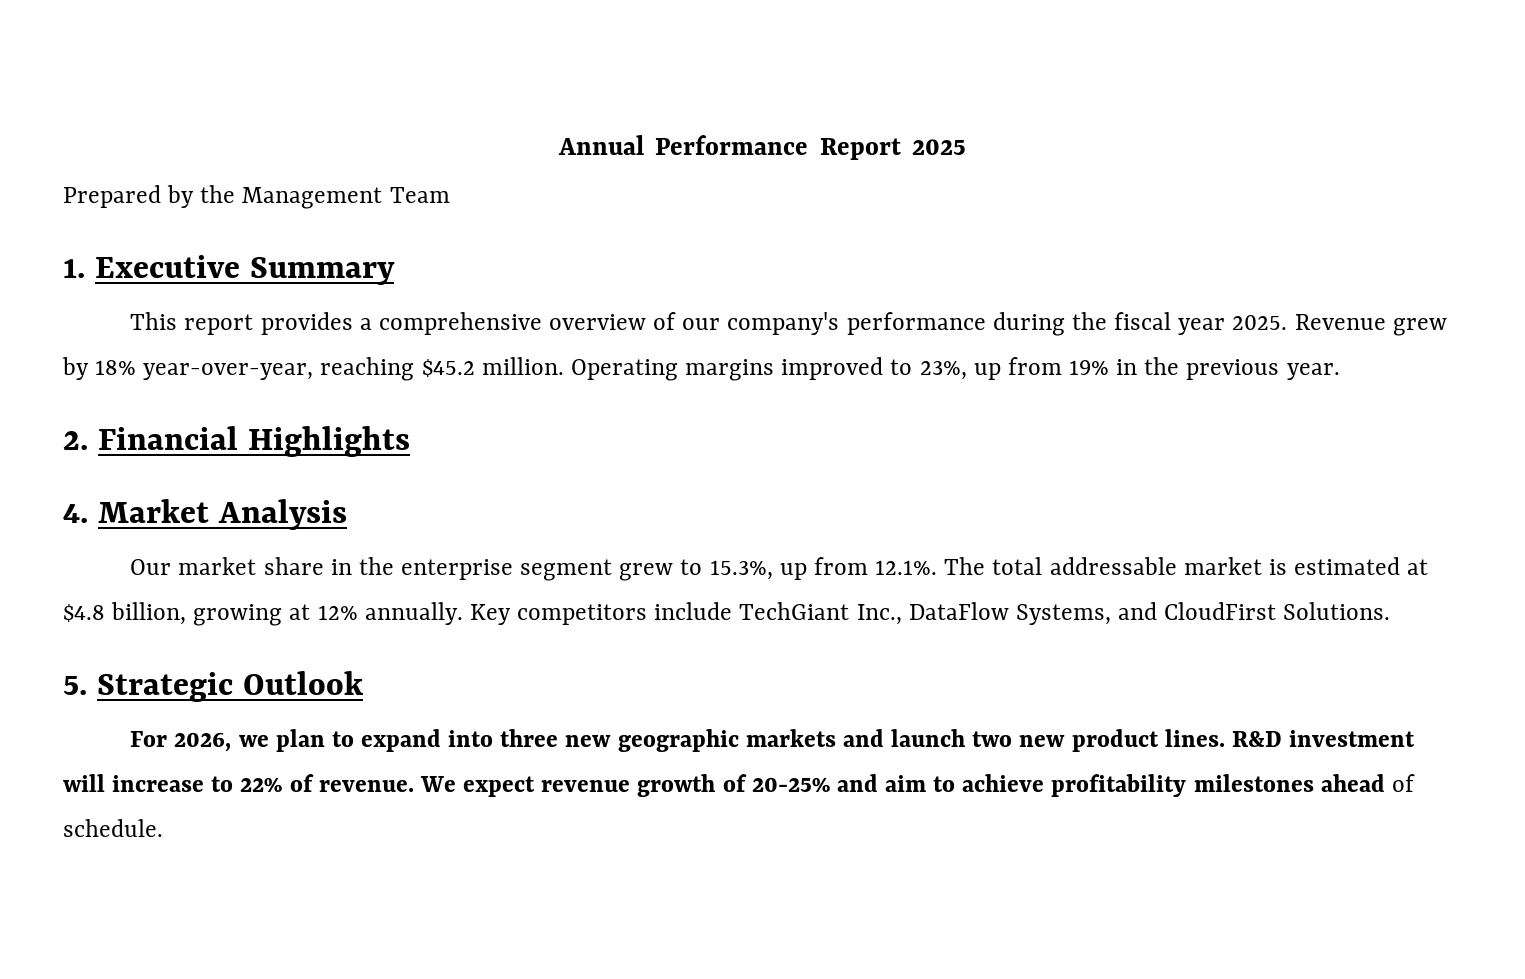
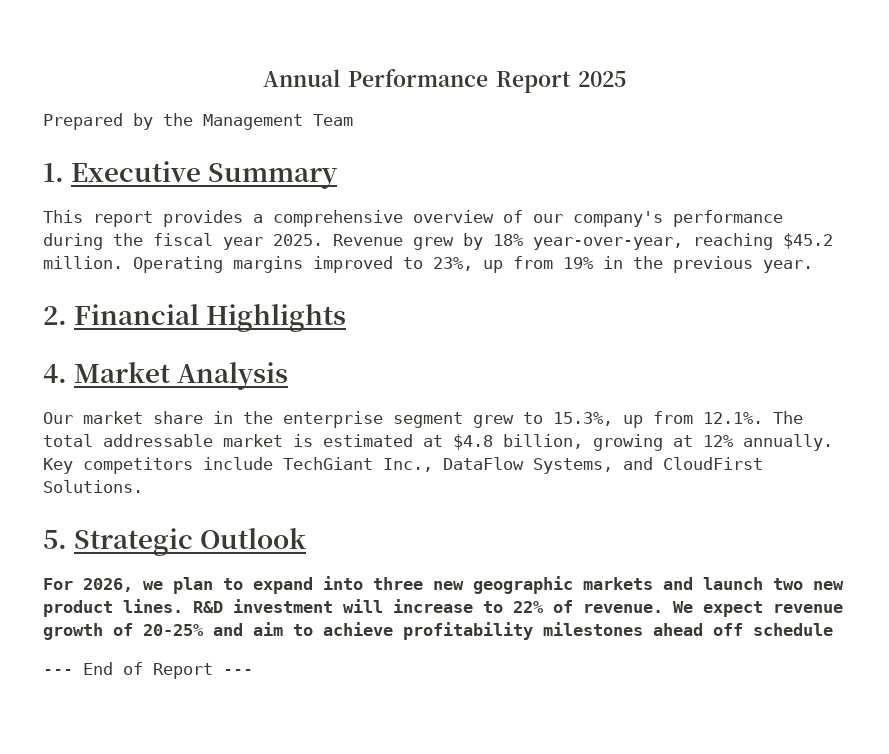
[1391,774,1415,792] [63,819,163,837] of schedule. -> [713,623,833,636] [43,662,253,679] off schedule // --- End of Report ---

